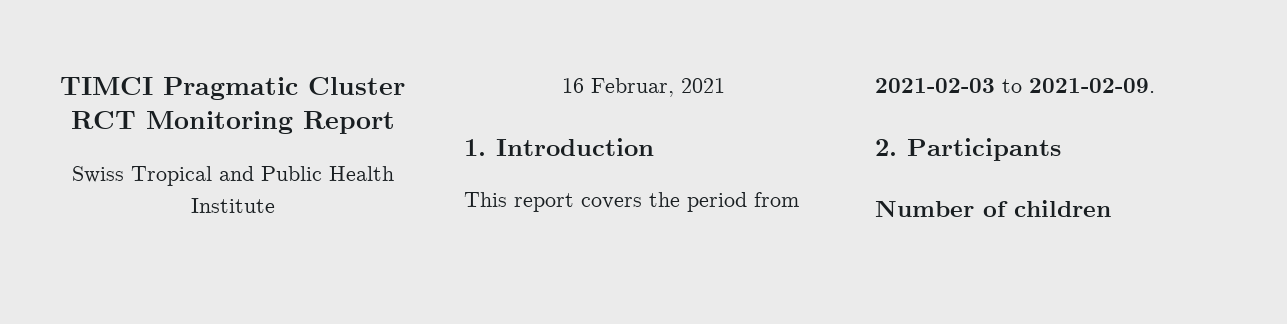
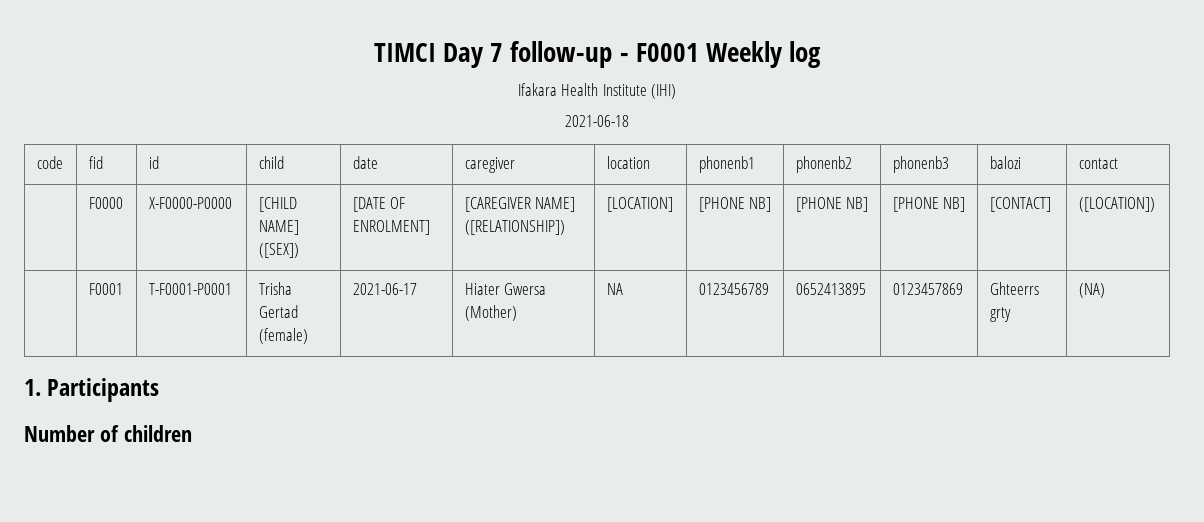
[163,77,405,100] [70,111,395,134] [71,166,394,186] [190,198,275,213] [562,78,725,97] [464,138,654,156] [464,192,799,212] [875,78,1155,93] [875,139,897,156] Pragmatic Cluster RCT Monitoring Report // Swiss Tropical and Public Health Institute // 16 Februar, 2021 // 1. Introduction // This report covers the period from 2021-02-03 to 2021-02-09. // 2. -> [443,41,822,68] [517,83,677,99] [565,115,629,127] [36,156,63,169] [88,156,103,169] [148,156,159,169] [258,156,284,169] [352,156,378,169] [464,157,515,173] [606,156,650,169] [698,156,755,173] [795,156,852,173] [892,156,949,173] [989,156,1021,169] [1078,158,1118,169] [88,197,123,209] [148,197,232,209] [258,197,297,212] [258,220,299,235] [258,243,299,258] [352,197,406,212] [352,220,430,235] [464,197,576,212] [464,220,565,235] [606,197,673,212] [698,197,772,212] [795,197,869,212] [892,197,966,212] [989,197,1051,212] [1078,197,1155,212] [88,283,123,295] [148,283,232,295] [258,282,292,295] [258,305,298,318] [258,328,308,344] [352,283,417,295] [464,283,547,295] [464,305,517,321] [606,283,623,295] [698,283,769,295] [795,283,866,295] [892,283,963,295] [989,282,1039,295] [989,307,1011,322] [1078,283,1105,298] [24,379,41,396] Day 7 follow-up - F0001 Weekly log // Ifakara Health Institute (IHI) // 2021-06-18 // code | fid | id | child | date | caregiver | location | phonenb1 | phonenb2 | phonenb3 | balozi | contact // | F0000 | X-F0000-P0000 | [CHILD NAME] ([SEX]) | [DATE OF ENROLMENT] | [CAREGIVER NAME] ([RELATIONSHIP]) | [LOCATION] | [PHONE NB] | [PHONE NB] | [PHONE NB] | [CONTACT] | ([LOCATION]) // | F0001 | T-F0001-P0001 | Trisha Gertad (female) | 2021-06-17 | Hiater Gwersa (Mother) | NA | 0123456789 | 0652413895 | 0123457869 | Ghteerrs grty | (NA) // 1.

